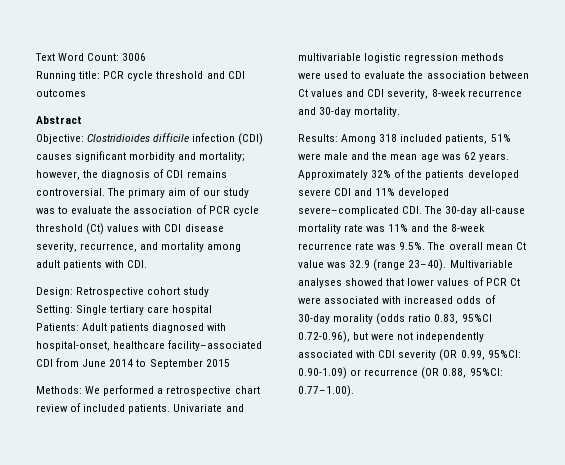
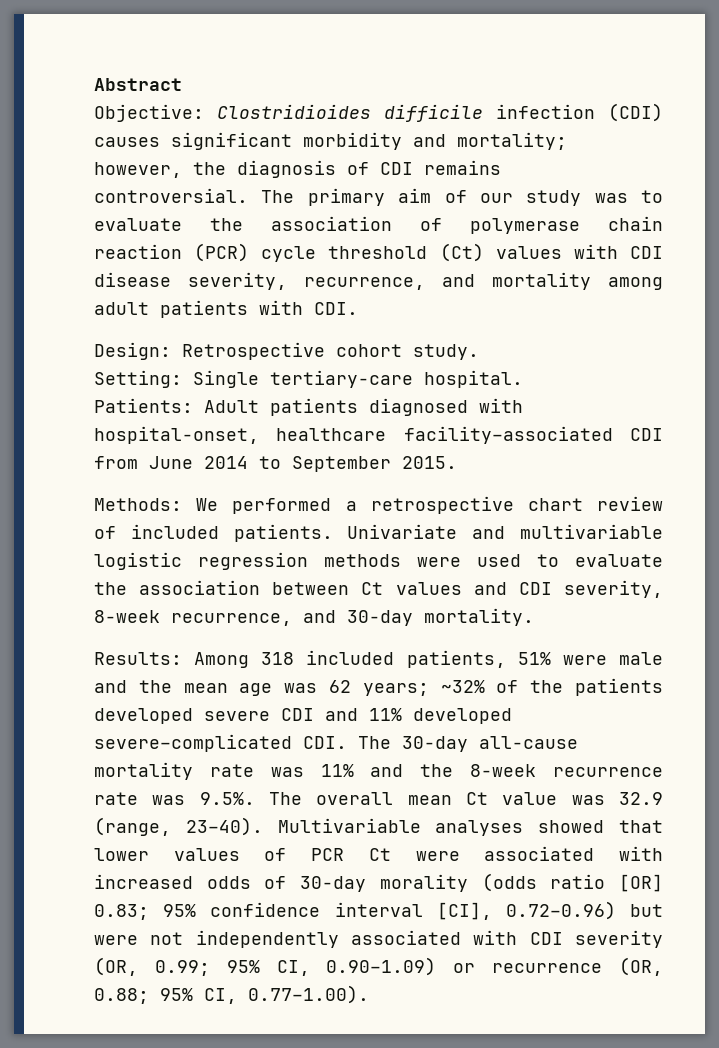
[35,53,147,61] [36,71,245,81] [36,89,86,97] Text Word Count: 3006 // Running title: PCR cycle threshold and CDI outcomes // -> (94, 84) none
[208,206,230,214] PCR -> [470,216,663,234] [94,243,250,262] polymerase chain reaction (PCR)
[183,287,210,297] study -> [413,344,479,360] study.
[110,305,213,315] tertiary care hospital -> [270,370,523,388] tertiary-care hospital.
[205,359,230,367] 2015 -> [402,456,457,469] 2015.
[467,90,522,97] recurrence -> [171,613,292,626] recurrence,
[478,153,509,162] [298,170,392,180] years. Approximately 32% -> [362,680,485,696] years; ~32%
[373,259,406,271] (range -> [94,817,171,836] (range,
[434,314,492,324] [298,331,350,343] 0.83, 95%CI 0.72-0.96), -> [619,874,663,892] [94,901,616,920] [OR] 0.83; 95% confidence interval [CI], 0.72–0.96)
[439,349,521,361] [298,367,503,379] (OR 0.99, 95%CI: 0.90-1.09) or recurrence (OR 0.88, 95%CI: -> [94,957,663,976] [94,988,237,1004] (OR, 0.99; 95% CI, 0.90–1.09) or recurrence (OR, 0.88; 95% CI,

